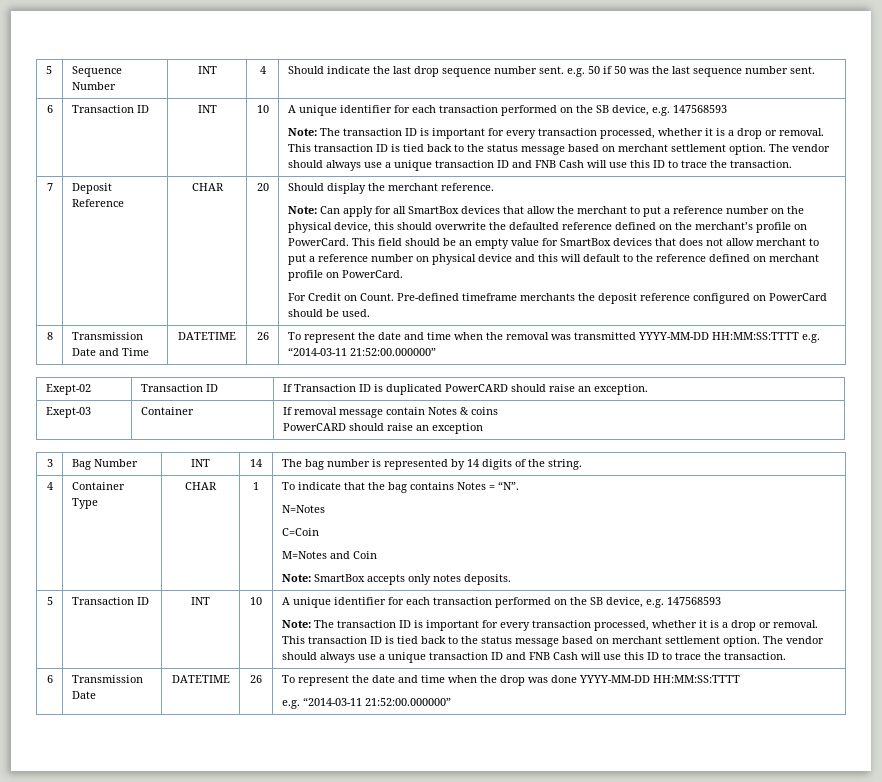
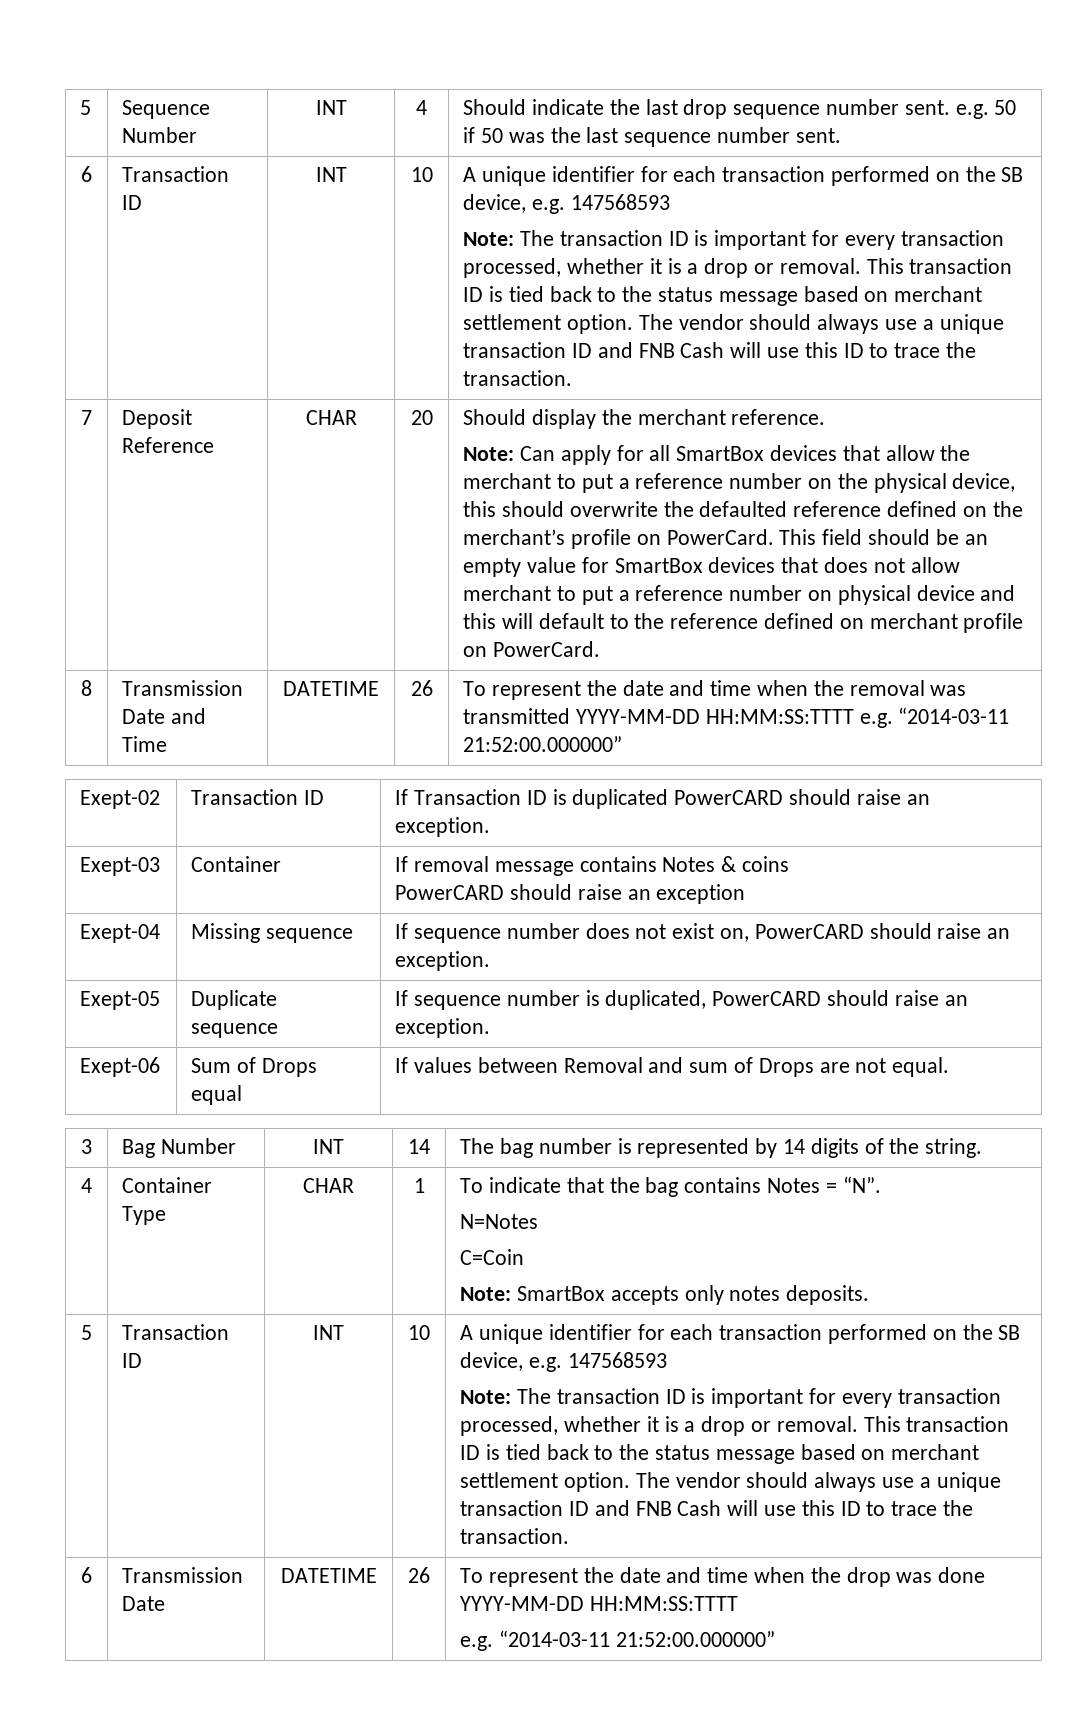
[287,293,827,304] [287,309,370,317] // For Credit on Count. Pre-defined timeframe merchants the deposit reference configured on PowerCard should be used. -> (600, 649) none
[385,407,425,415] contain -> [579,856,657,872] contains
(483, 428) none -> [80,924,161,943] [191,923,353,943] [395,923,1011,943] [395,951,491,971] [80,991,161,1010] [191,990,278,1010] [191,1023,279,1038] [395,990,968,1010] [395,1018,491,1038] [80,1057,161,1077] [191,1057,317,1077] [191,1085,243,1105] [395,1057,950,1077] // Exept-04 | Missing sequence | If sequence number does not exist on, PowerCARD should raise an exception. // Exept-05 | Duplicate sequence | If sequence number is duplicated, PowerCARD should raise an exception. // Exept-06 | Sum of Drops equal | If values between Removal and sum of Drops are not equal.
[281,551,377,559] // M=Notes and Coin -> (525, 1257) none

